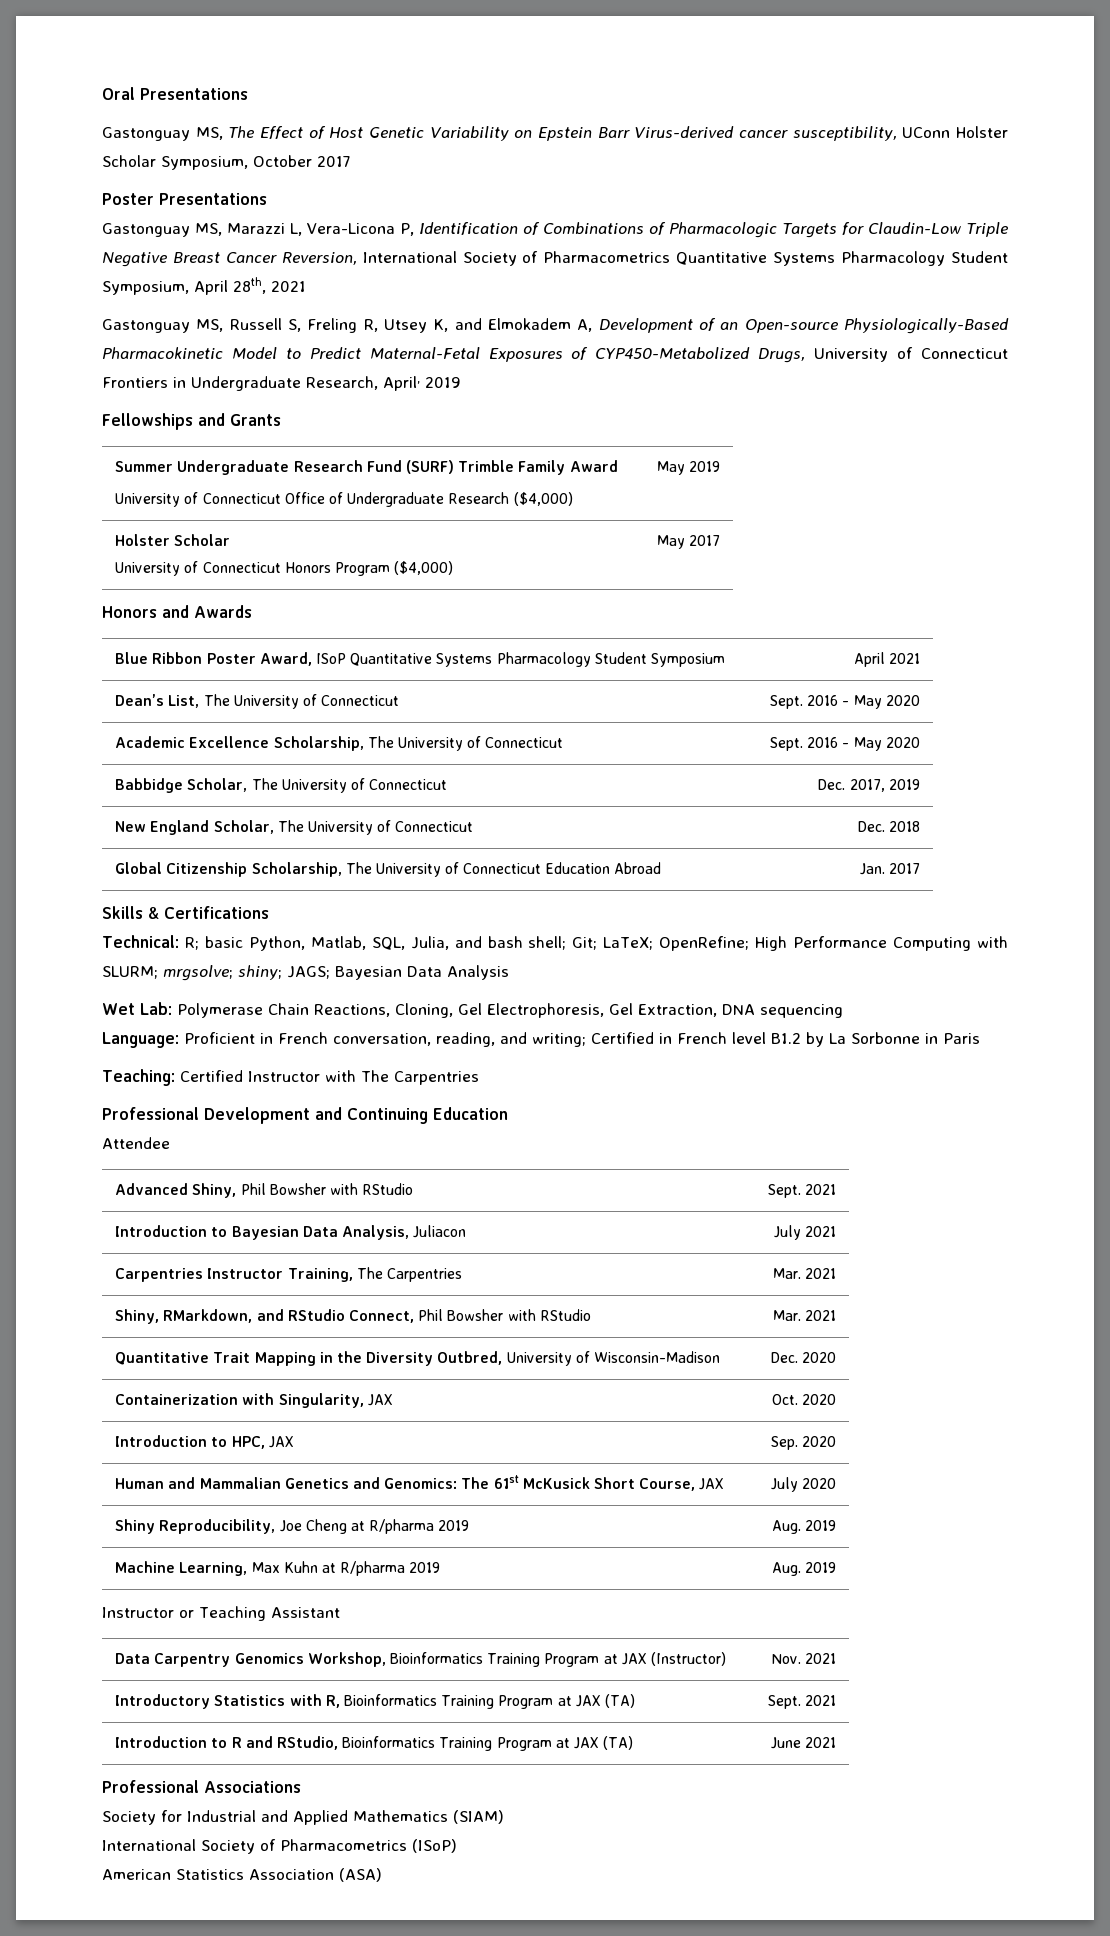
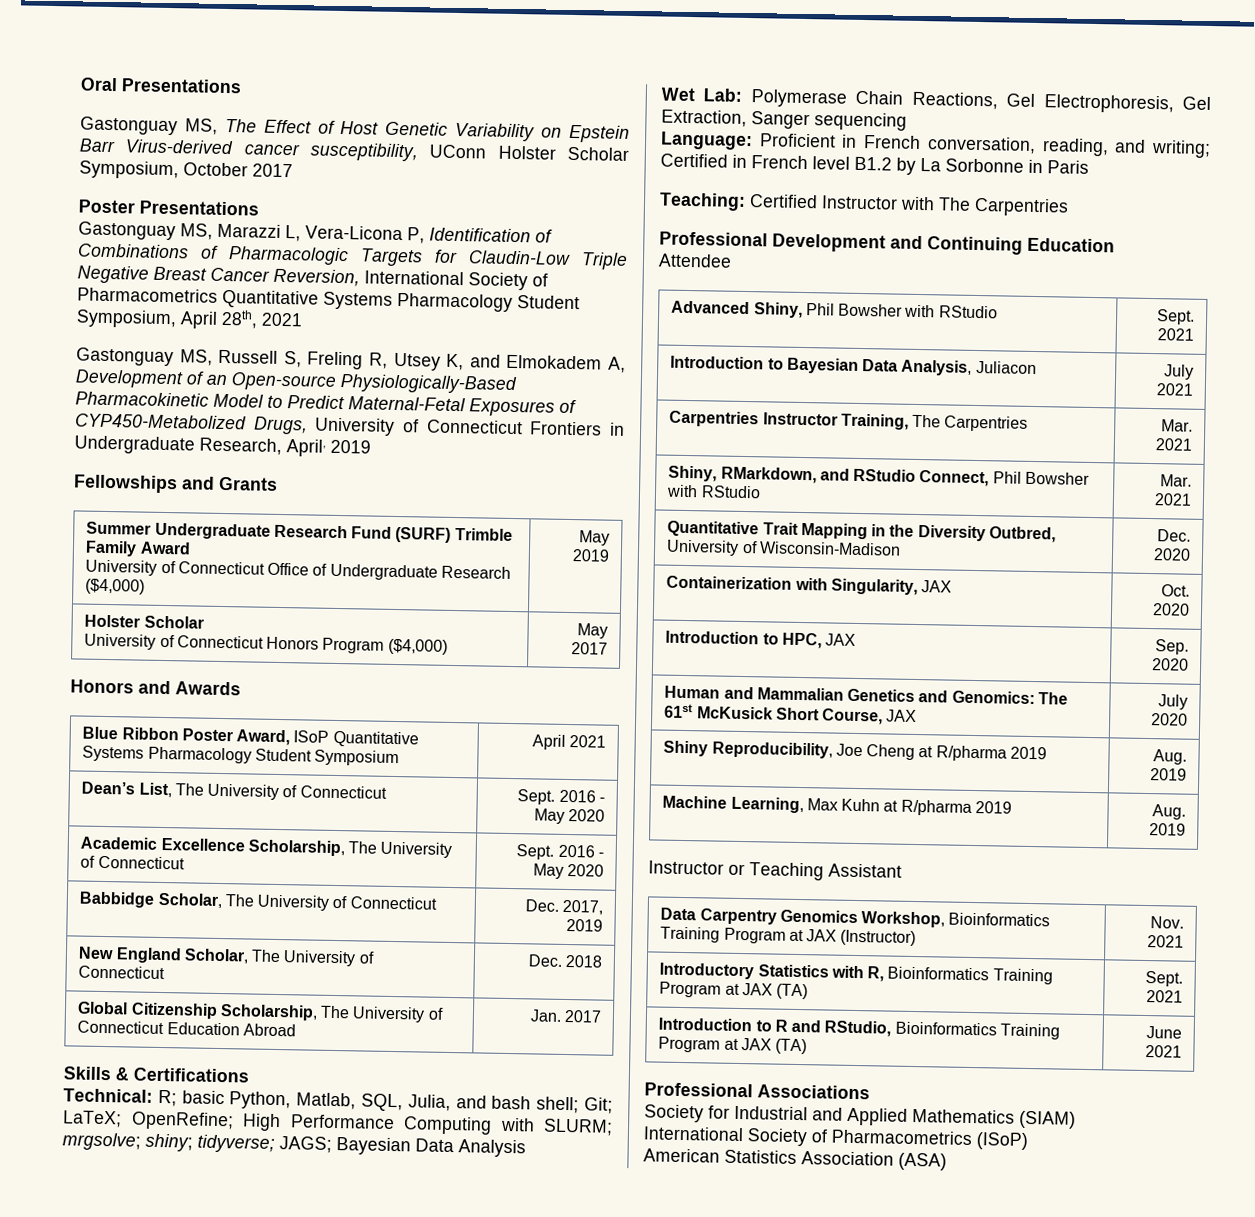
(282, 972) none -> [197,1134,275,1153] tidyverse;
[395,1003,453,1018] Cloning, -> (998, 100) none
[722,1004,755,1015] DNA -> [751,111,810,130] Sanger

